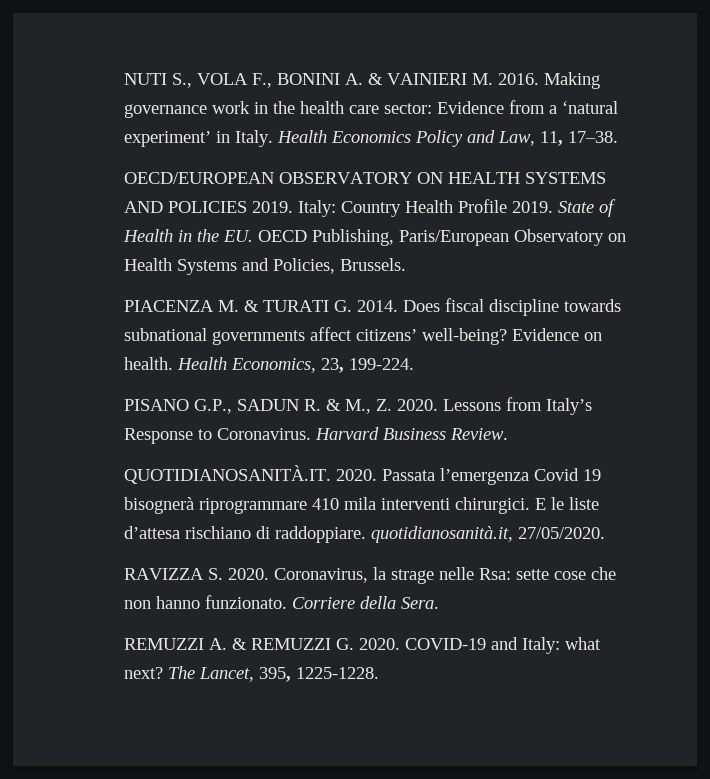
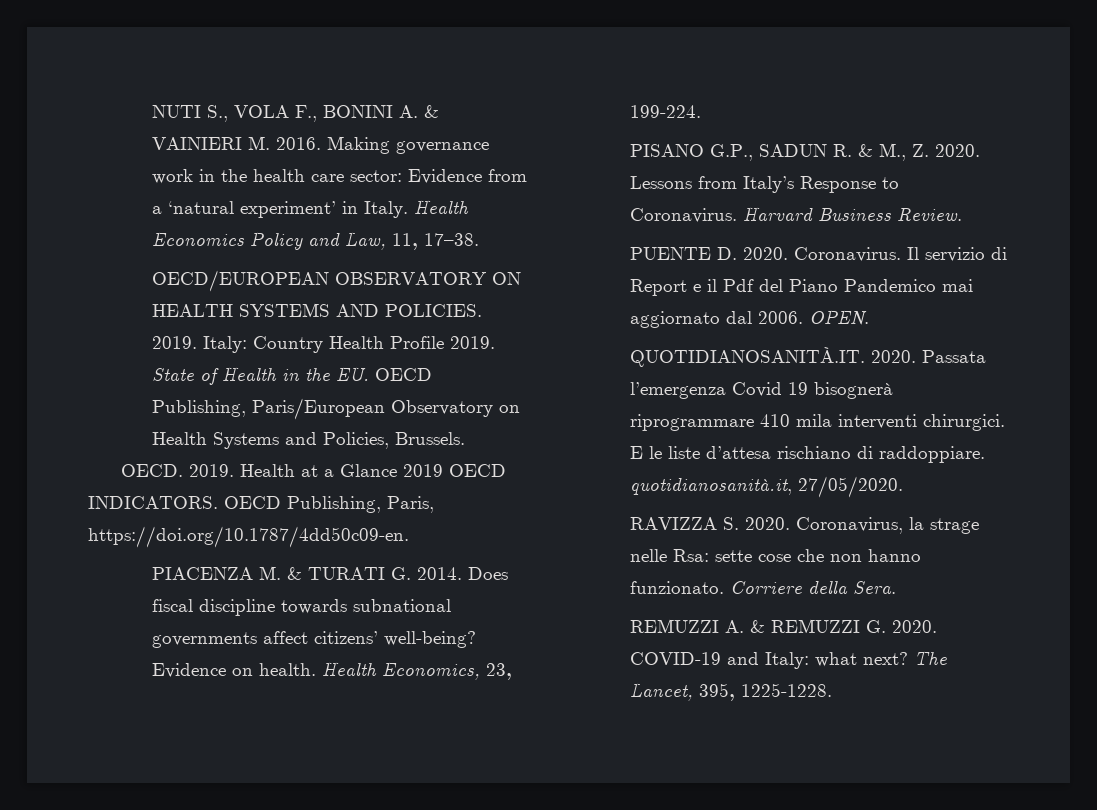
[168,201,248,213] POLICIES -> [384,304,482,317] POLICIES.
(407, 264) none -> [121,464,507,477] [88,496,434,513] [88,526,409,548] // OECD. 2019. Health at a Glance 2019 OECD INDICATORS. OECD Publishing, Paris, https://doi.org/10.1787/4dd50c09-en.
(509, 434) none -> [629,247,1007,262] [629,279,973,296] [629,310,869,328] // PUENTE D. 2020. Coronavirus. Il servizio di Report e il Pdf del Piano Pandemico mai aggiornato dal 2006. OPEN.

